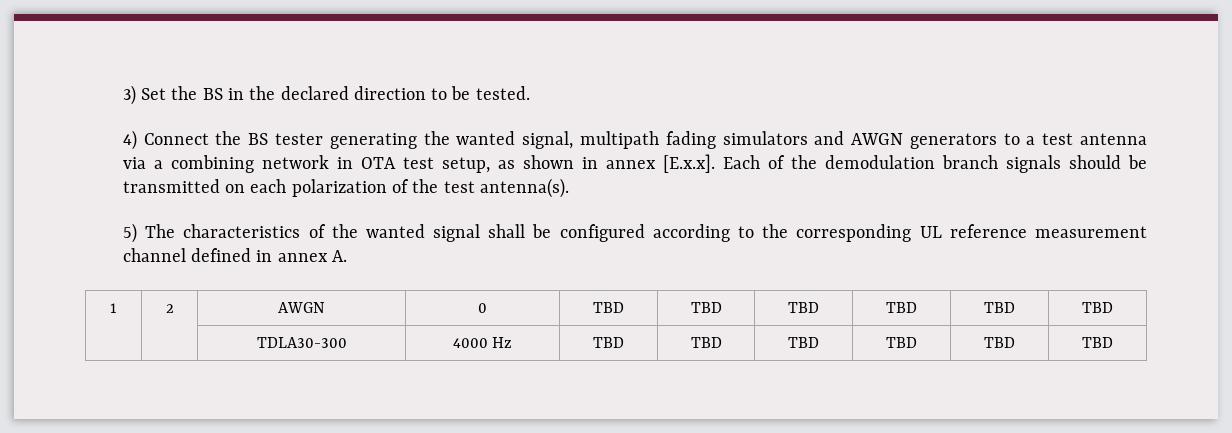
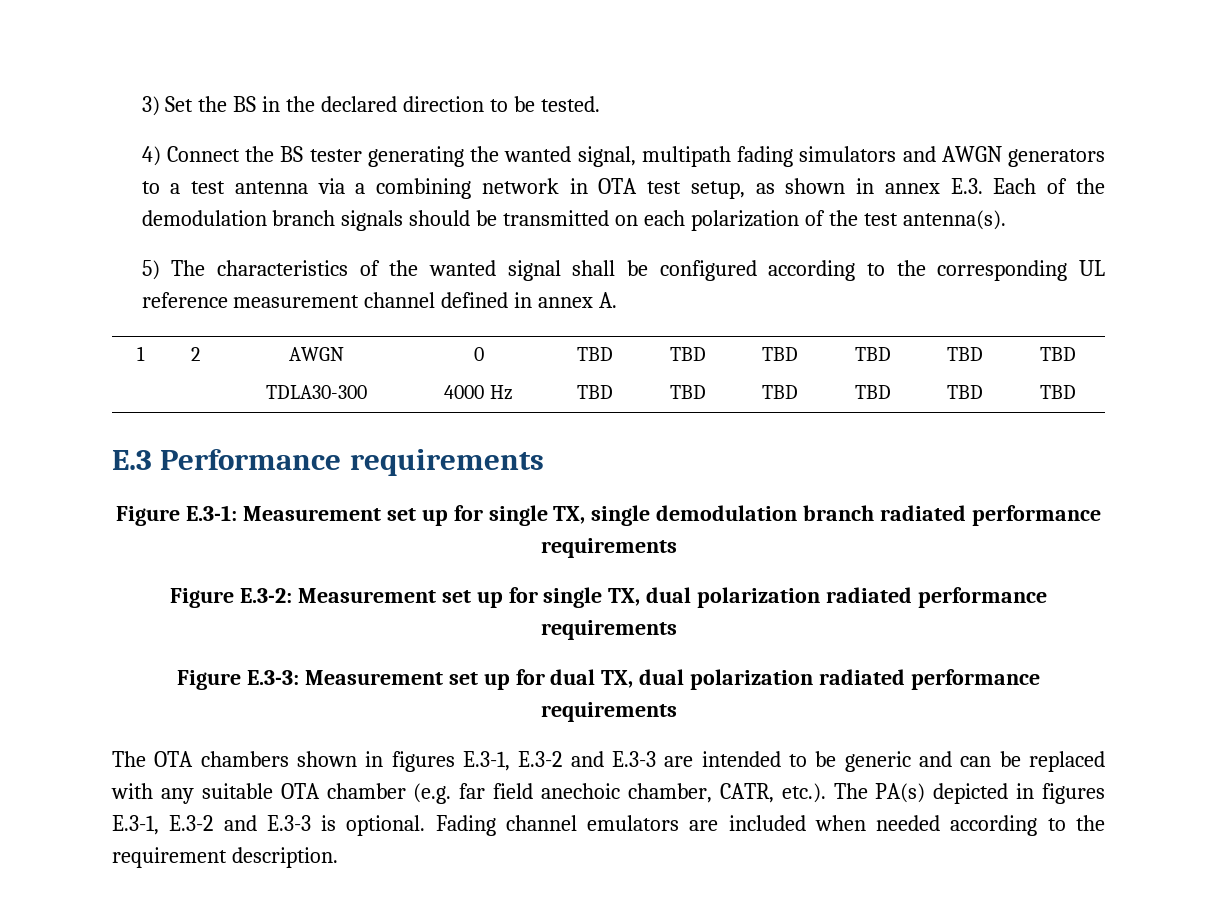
[662,154,715,173] [E.x.x]. -> [950,178,983,194] E.3.
(1113, 342) none -> [112,449,544,476] [115,505,1102,526] [540,538,677,558] [169,587,1048,608] [540,620,677,640] [176,669,1041,690] [540,702,677,722] [112,751,1106,772] [111,783,1105,804] [112,815,1105,836] [112,847,338,868] // E.3 Performance requirements // Figure E.3-1: Measurement set up for single TX, single demodulation branch radiated performance requirements // Figure E.3-2: Measurement set up for single TX, dual polarization radiated performance requirements // Figure E.3-3: Measurement set up for dual TX, dual polarization radiated performance requirements // The OTA chambers shown in figures E.3-1, E.3-2 and E.3-3 are intended to be generic and can be replaced with any suitable OTA chamber (e.g. far field anechoic chamber, CATR, etc.). The PA(s) depicted in figures E.3-1, E.3-2 and E.3-3 is optional. Fading channel emulators are included when needed according to the requirement description.

